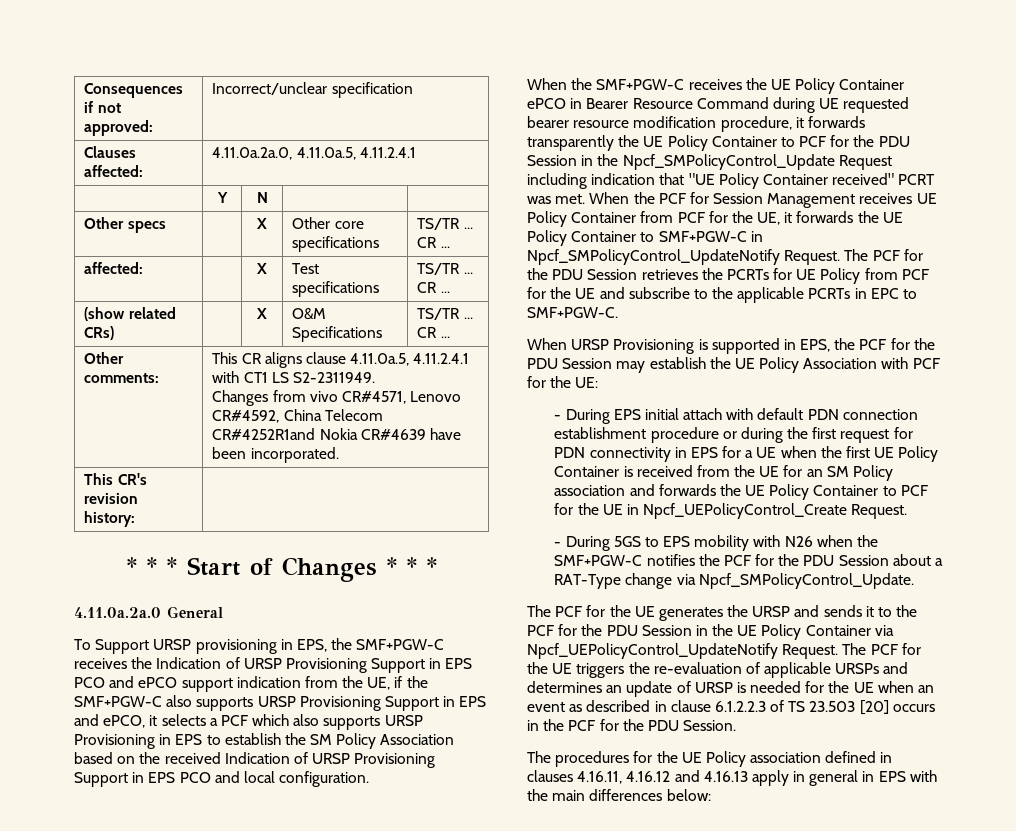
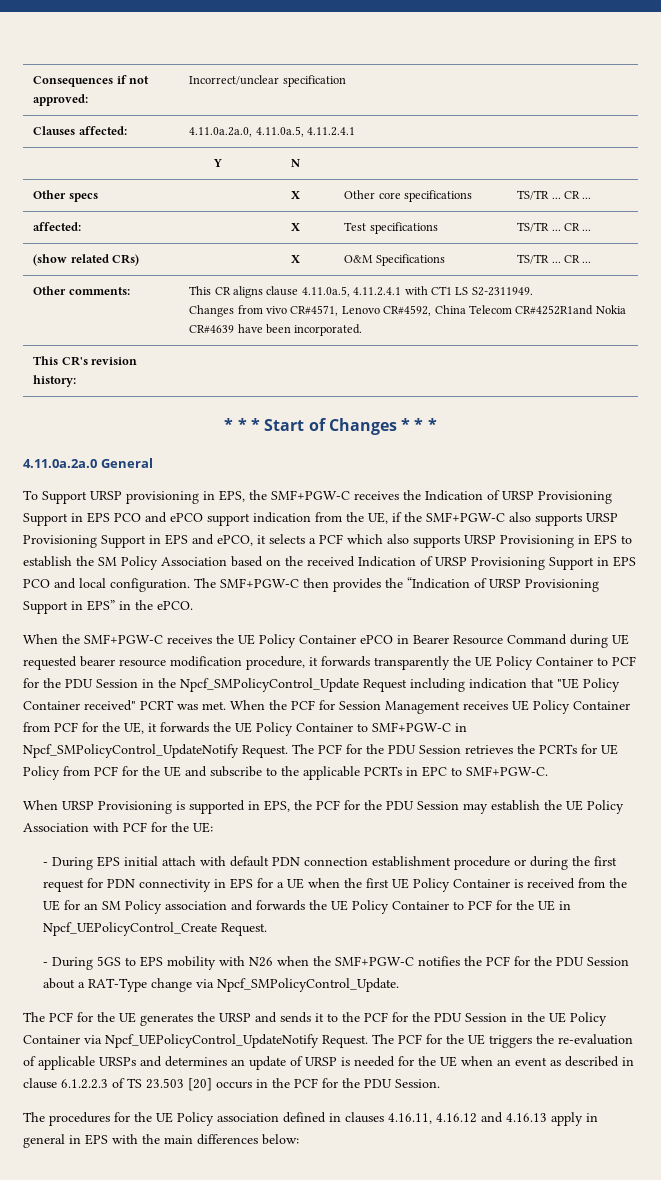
(370, 779) none -> [194,577,599,592] [23,600,193,614] The SMF+PGW-C then provides the “Indication of URSP Provisioning Support in EPS” in the ePCO.

